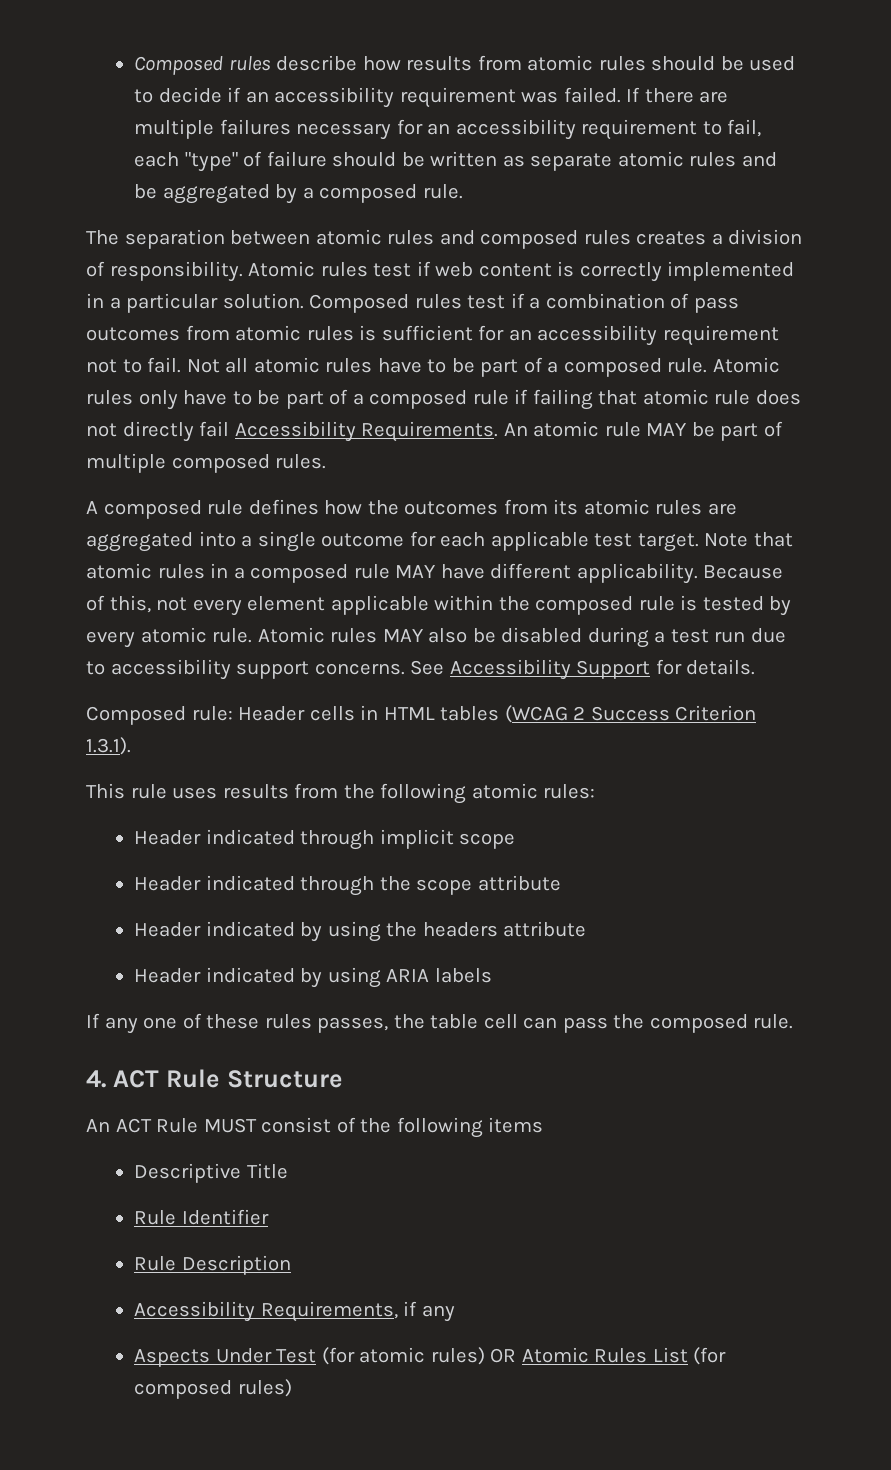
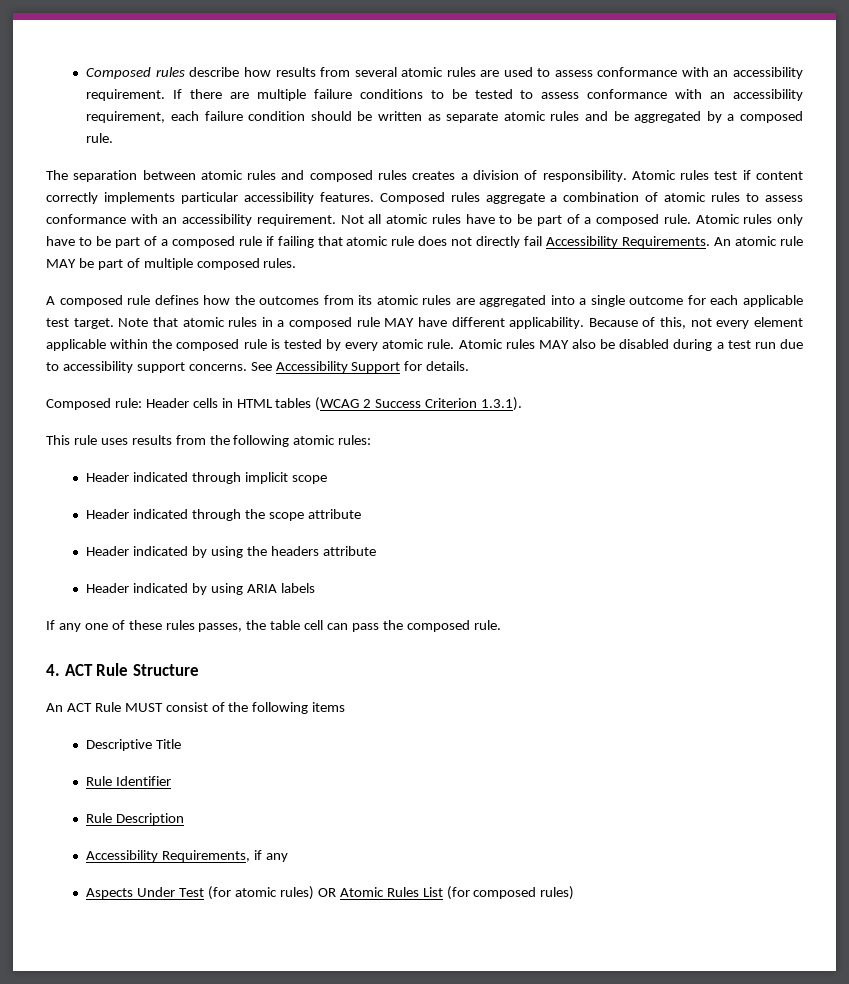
[527,55,796,71] [133,87,729,108] [133,119,762,140] [133,151,327,172] atomic rules should be used to decide if an accessibility requirement was failed. If there are multiple failures necessary for an accessibility requirement to fail, each "type" of failure -> [354,67,804,79] [86,89,803,101] [86,111,306,123] several atomic rules are used to assess conformance with an accessibility requirement. If there are multiple failure conditions to be tested to assess conformance with an accessibility requirement, each failure condition
[435,261,795,282] [86,293,739,313] [86,325,779,346] [86,357,182,373] web content is correctly implemented in a particular solution. Composed rules test if a combination of pass outcomes from atomic rules is sufficient for an accessibility requirement not to fail. -> [755,171,803,180] [46,192,804,204] [46,214,336,226] content correctly implements particular accessibility features. Composed rules aggregate a combination of atomic rules to assess conformance with an accessibility requirement.

